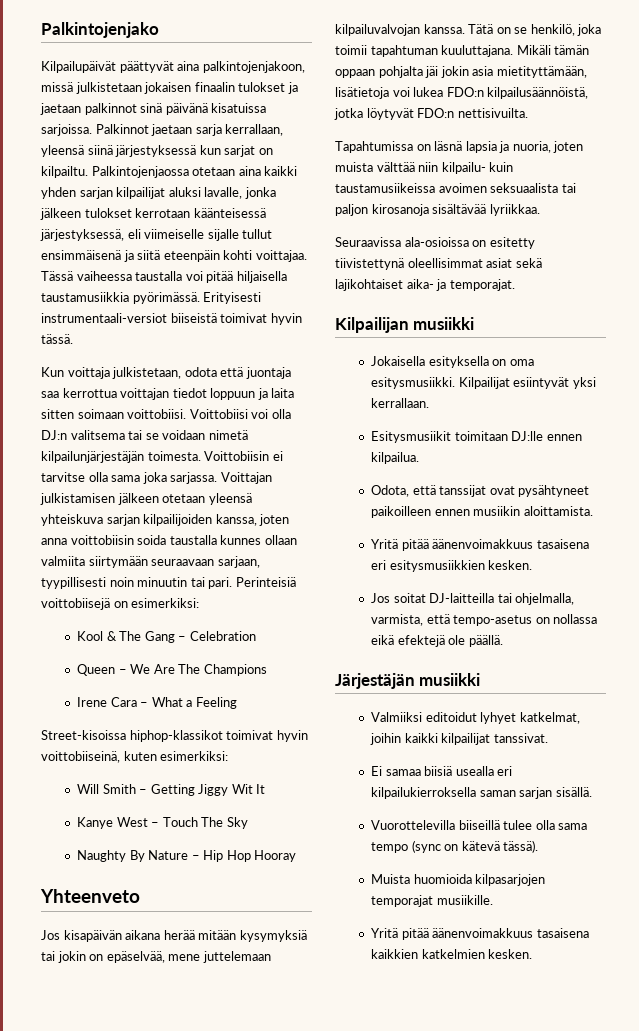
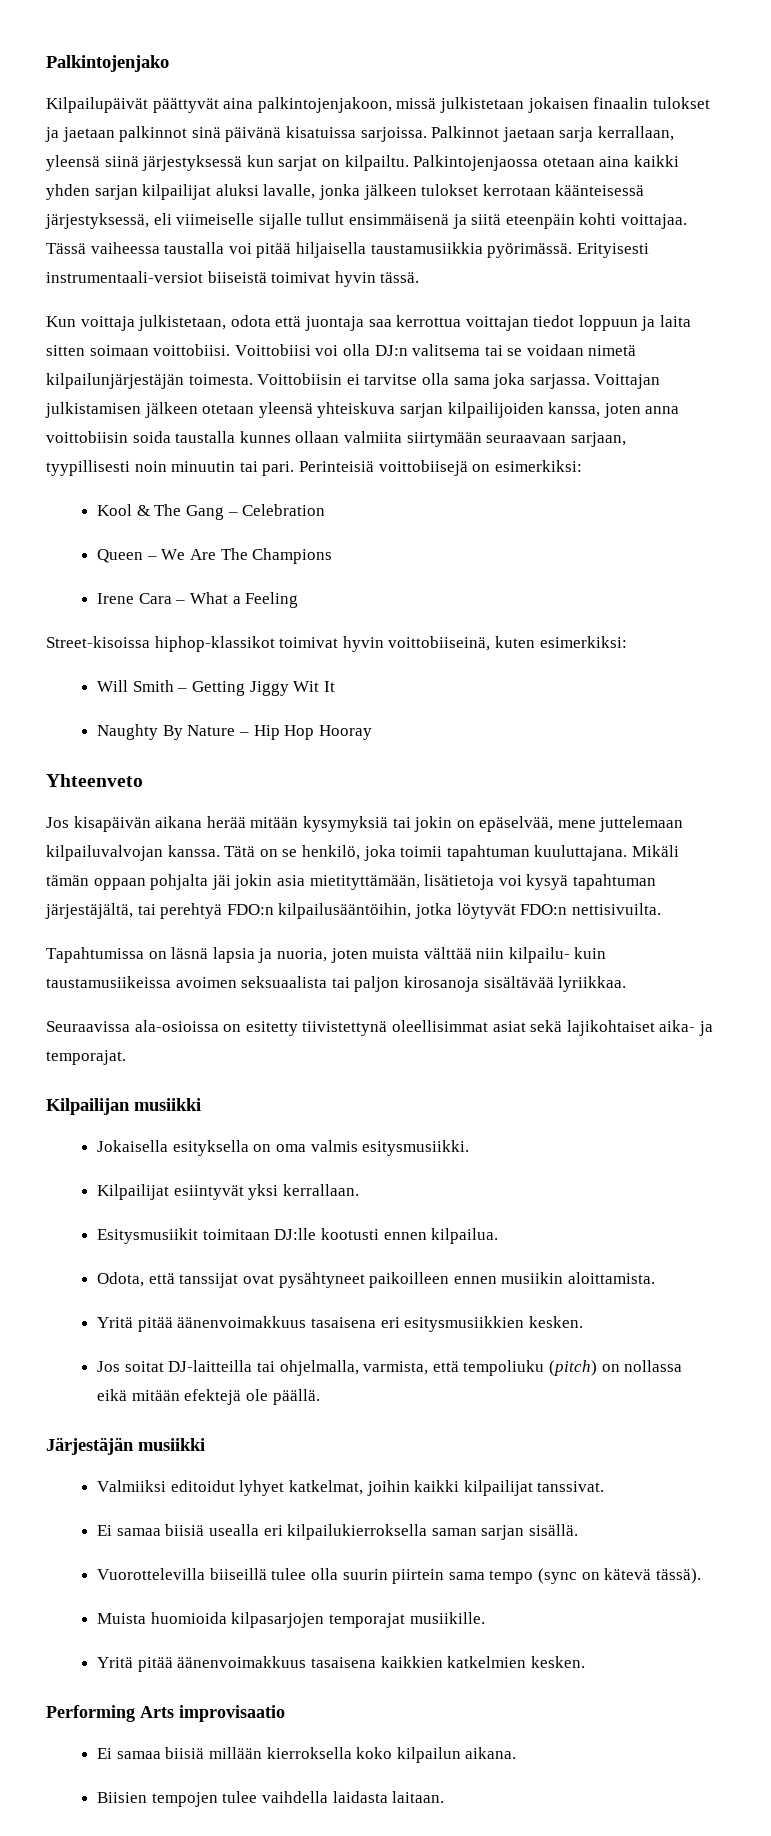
[77,817,248,829] // Kanye West – Touch The Sky -> (335, 686) none
[413,87,589,99] lukea FDO:n kilpailusäännöistä, -> [526,874,656,890] [45,903,412,919] kysyä tapahtuman järjestäjältä, tai perehtyä FDO:n kilpailusääntöihin,
(534, 362) none -> [310,1140,358,1152] valmis
(456, 383) none -> (470, 1148) //
(544, 436) none -> [320,1228,379,1240] kootusti
[453,615,533,626] tempo-asetus -> [463,1360,597,1376] tempoliuku (pitch)
(395, 640) none -> [131,1390,180,1401] mitään
(555, 825) none -> [342,1569,445,1584] suurin piirtein
(533, 954) none -> [46,1705,285,1722] [97,1747,517,1763] [97,1791,445,1807] // Performing Arts improvisaatio // Ei samaa biisiä millään kierroksella koko kilpailun aikana. // Biisien tempojen tulee vaihdella laidasta laitaan.

